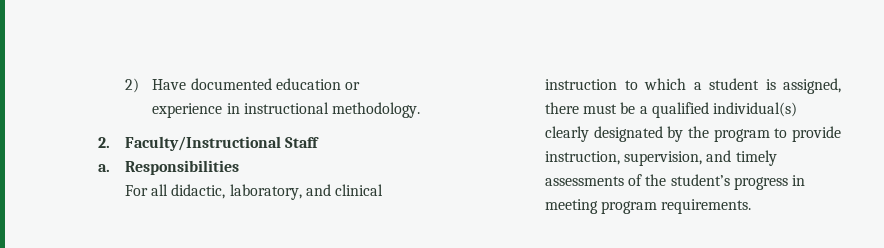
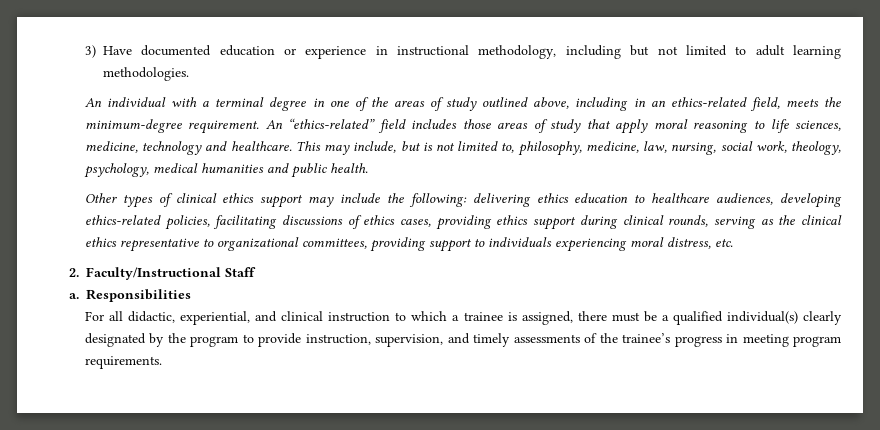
[125,78,140,93] 2) -> [84,45,96,58] 3)
[331,102,420,118] methodology. -> [478,45,842,59] [102,67,189,81] [84,97,841,111] [84,118,842,134] [84,141,842,156] [83,163,368,178] [84,193,843,208] [84,215,843,230] [84,237,733,252] methodology, including but not limited to adult learning methodologies. // An individual with a terminal degree in one of the areas of study outlined above, including in an ethics-related field, meets the minimum-degree requirement. An “ethics-related” field includes those areas of study that apply moral reasoning to life sciences, medicine, technology and healthcare. This may include, but is not limited to, philosophy, medicine, law, nursing, social work, theology, psychology, medical humanities and public health. // Other types of clinical ethics support may include the following: delivering ethics education to healthcare audiences, developing ethics-related policies, facilitating discussions of ethics cases, providing ethics support during clinical rounds, serving as the clinical ethics representative to organizational committees, providing support to individuals experiencing moral distress, etc.
[229,184,302,200] laboratory, -> [180,311,251,325] experiential,
[709,78,760,90] student -> [463,312,503,321] trainee
[670,174,730,186] student’s -> [622,333,671,343] trainee’s

